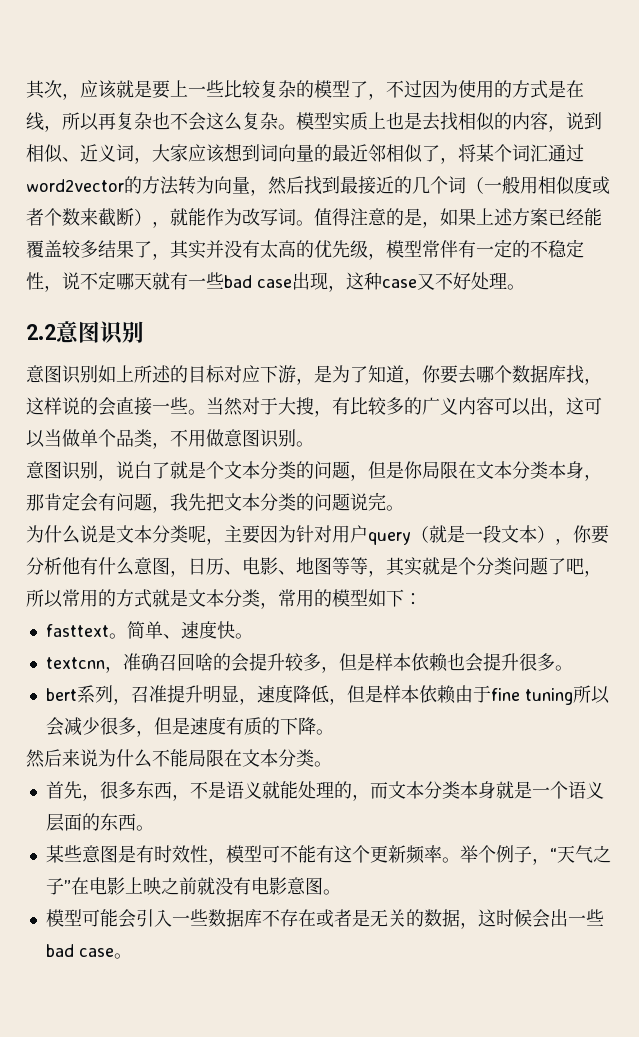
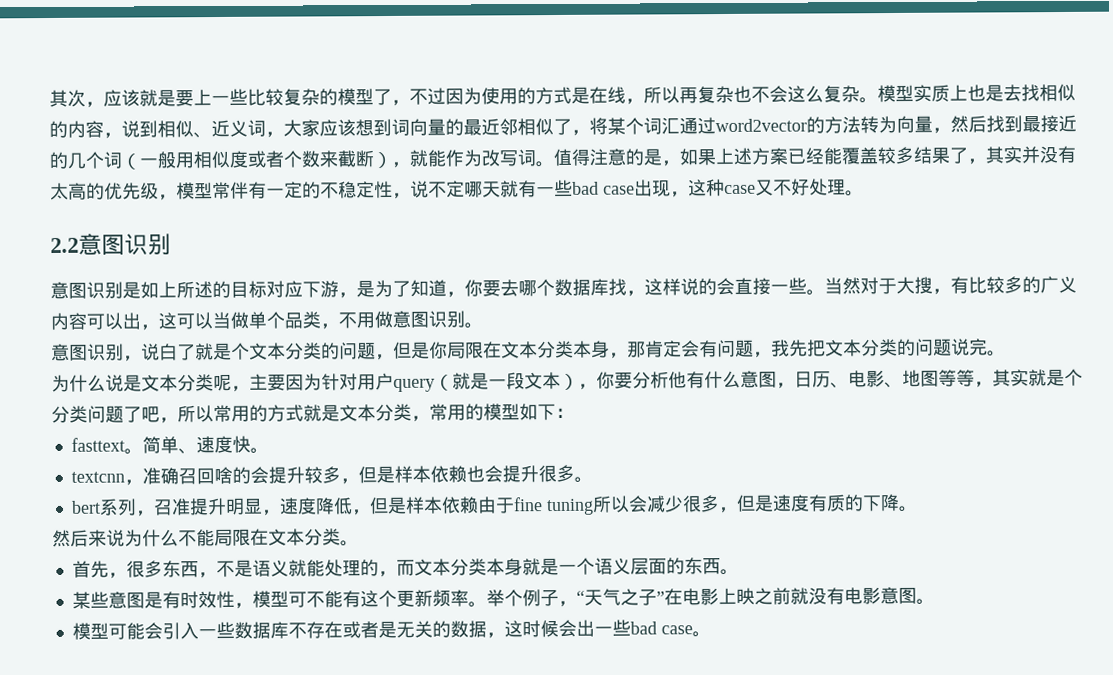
(98, 374) none -> [122,281,141,299] 是

